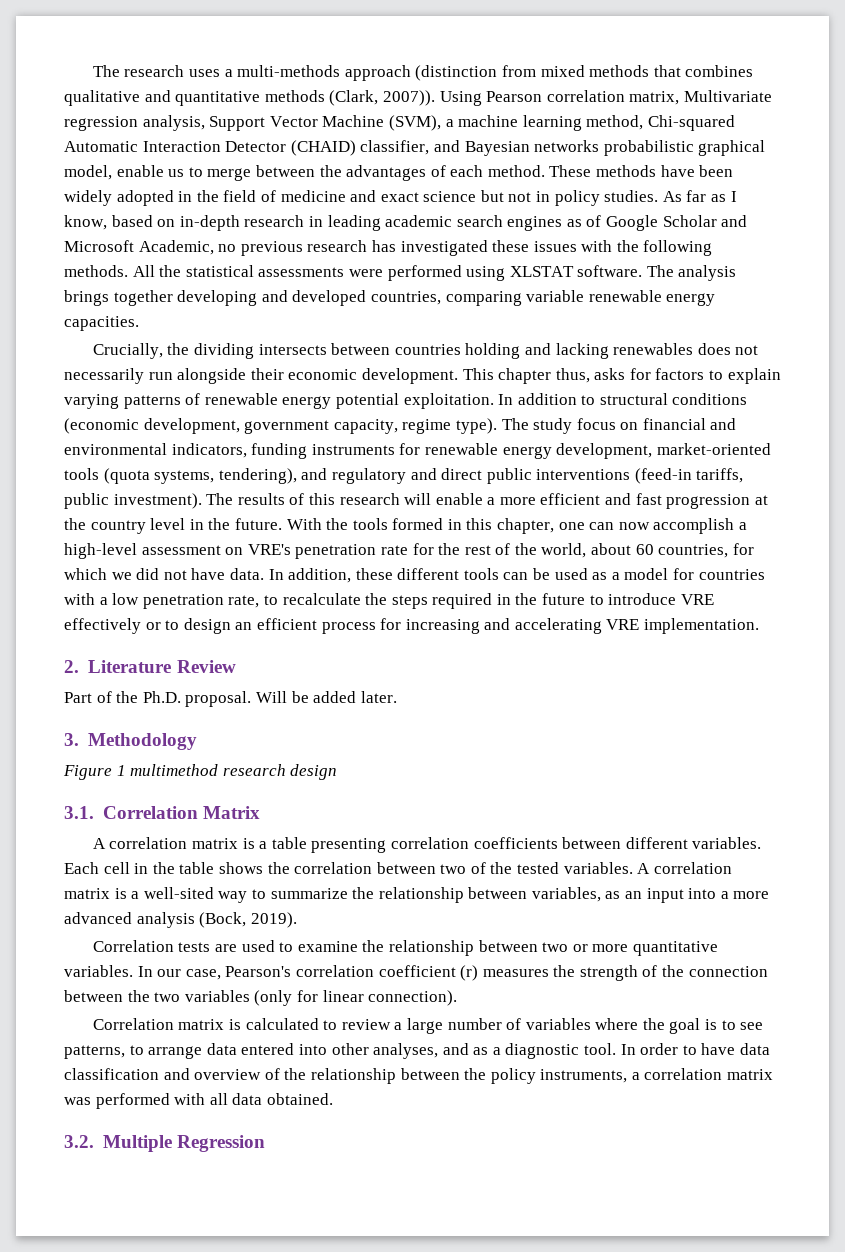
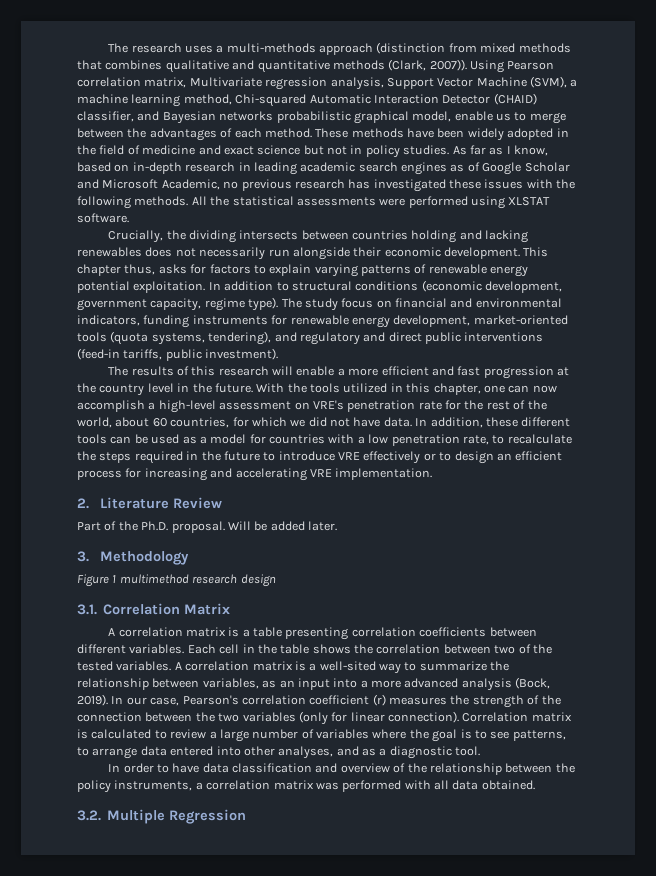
[646,265,737,281] [64,290,716,306] [64,316,139,331] The analysis brings together developing and developed countries, comparing variable renewable energy capacities. -> (129, 218) none
(202, 501) none -> (279, 354) //
[392,518,444,530] formed -> [343,383,388,393] utilized
[92,940,718,956] [64,965,133,977] // Correlation tests are used to examine the relationship between two or more quantitative variables. -> (108, 700) none
(458, 998) // -> (459, 717) none
(617, 1049) none -> (481, 751) //

